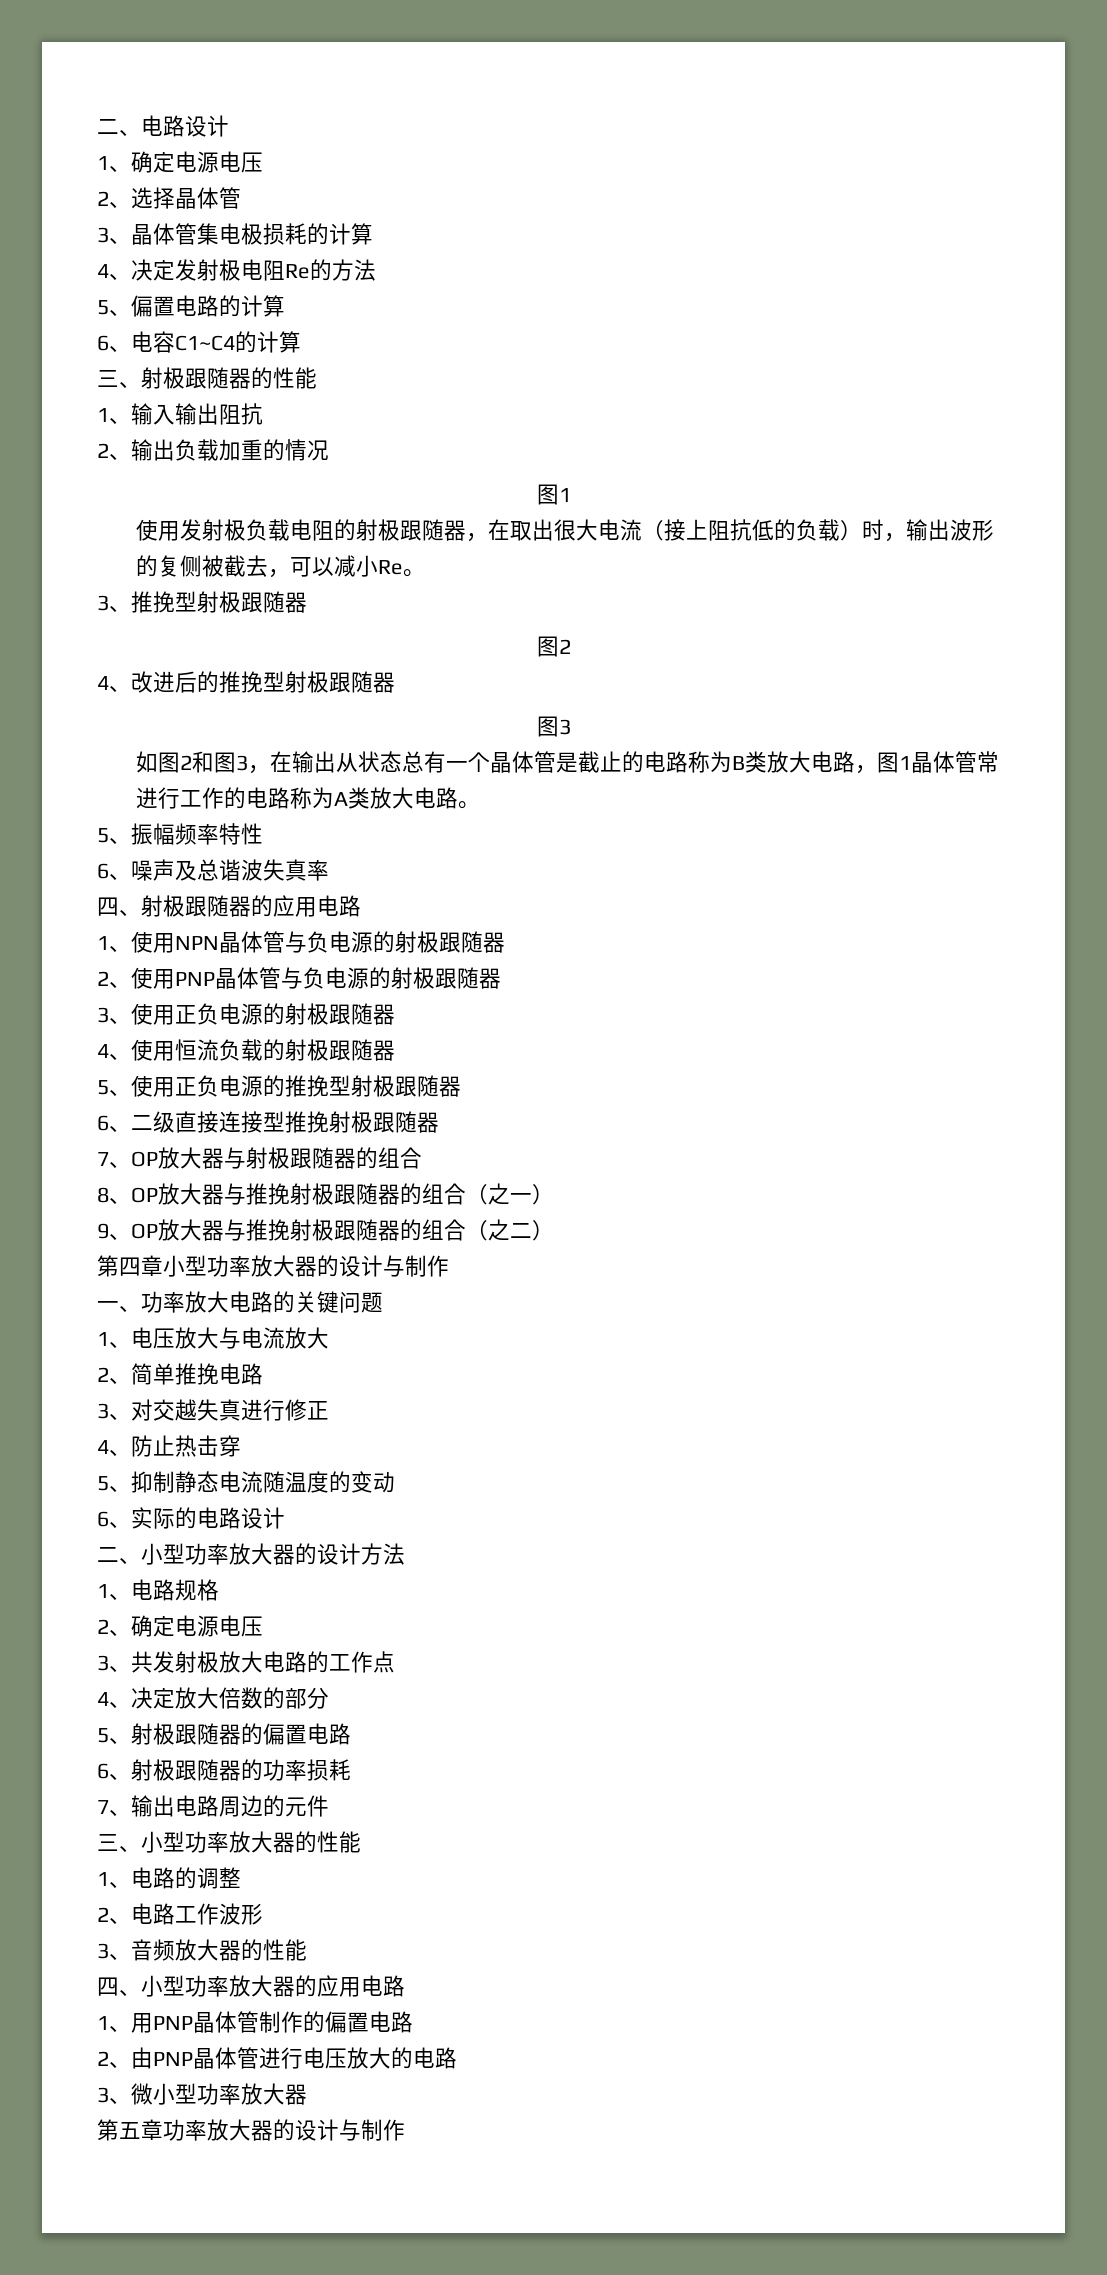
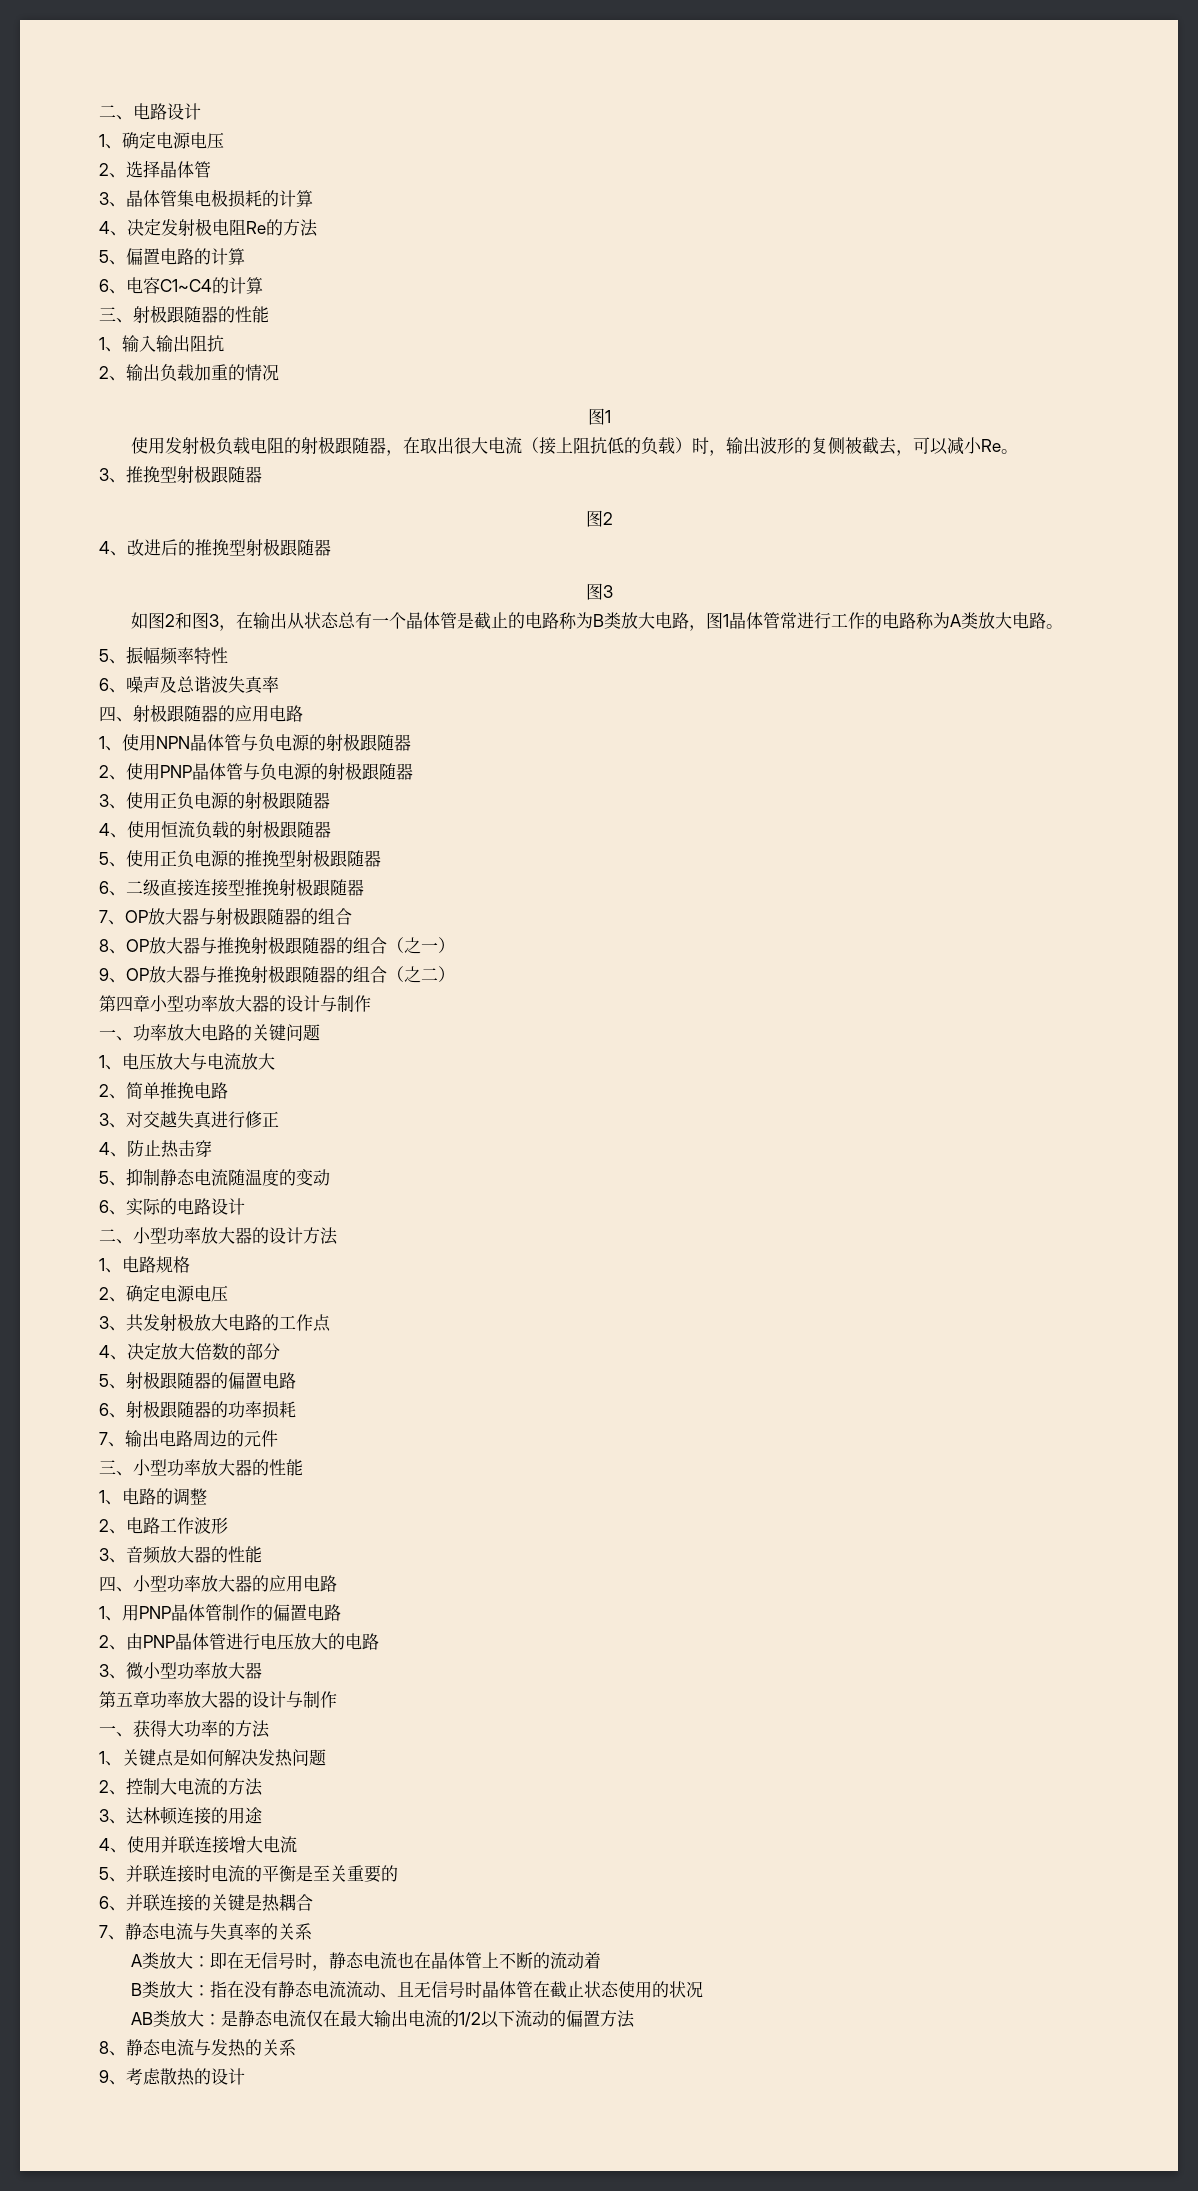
(405, 2130) none -> [99,1720,270,1738] [99,1749,326,1767] [99,1778,263,1796] [99,1806,262,1825] [99,1836,297,1854] [99,1865,398,1883] [99,1893,313,1912] [99,1923,312,1941] [131,1952,602,1971] [131,1981,704,1999] [131,2010,636,2028] [99,2039,296,2057] [99,2068,245,2086] // 一、获得大功率的方法 // 1、关键点是如何解决发热问题 // 2、控制大电流的方法 // 3、达林顿连接的用途 // 4、使用并联连接增大电流 // 5、并联连接时电流的平衡是至关重要的 // 6、并联连接的关键是热耦合 // 7、静态电流与失真率的关系 // A类放大：即在无信号时，静态电流也在晶体管上不断的流动着 // B类放大：指在没有静态电流流动、且无信号时晶体管在截止状态使用的状况 // AB类放大：是静态电流仅在最大输出电流的1/2以下流动的偏置方法 // 8、静态电流与发热的关系 // 9、考虑散热的设计

